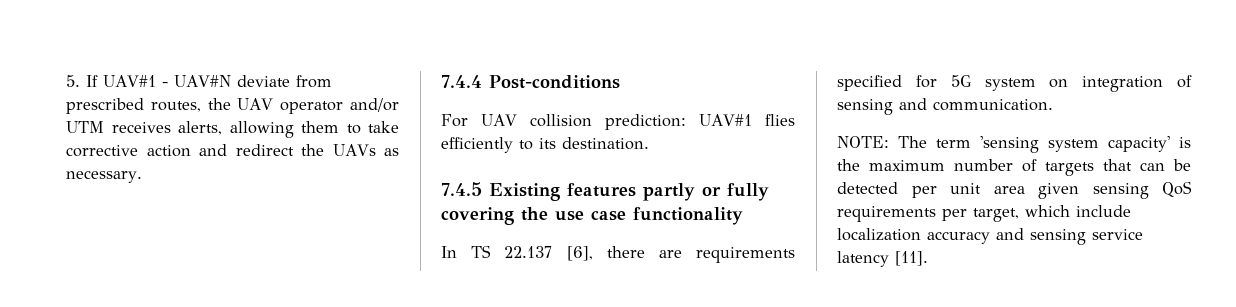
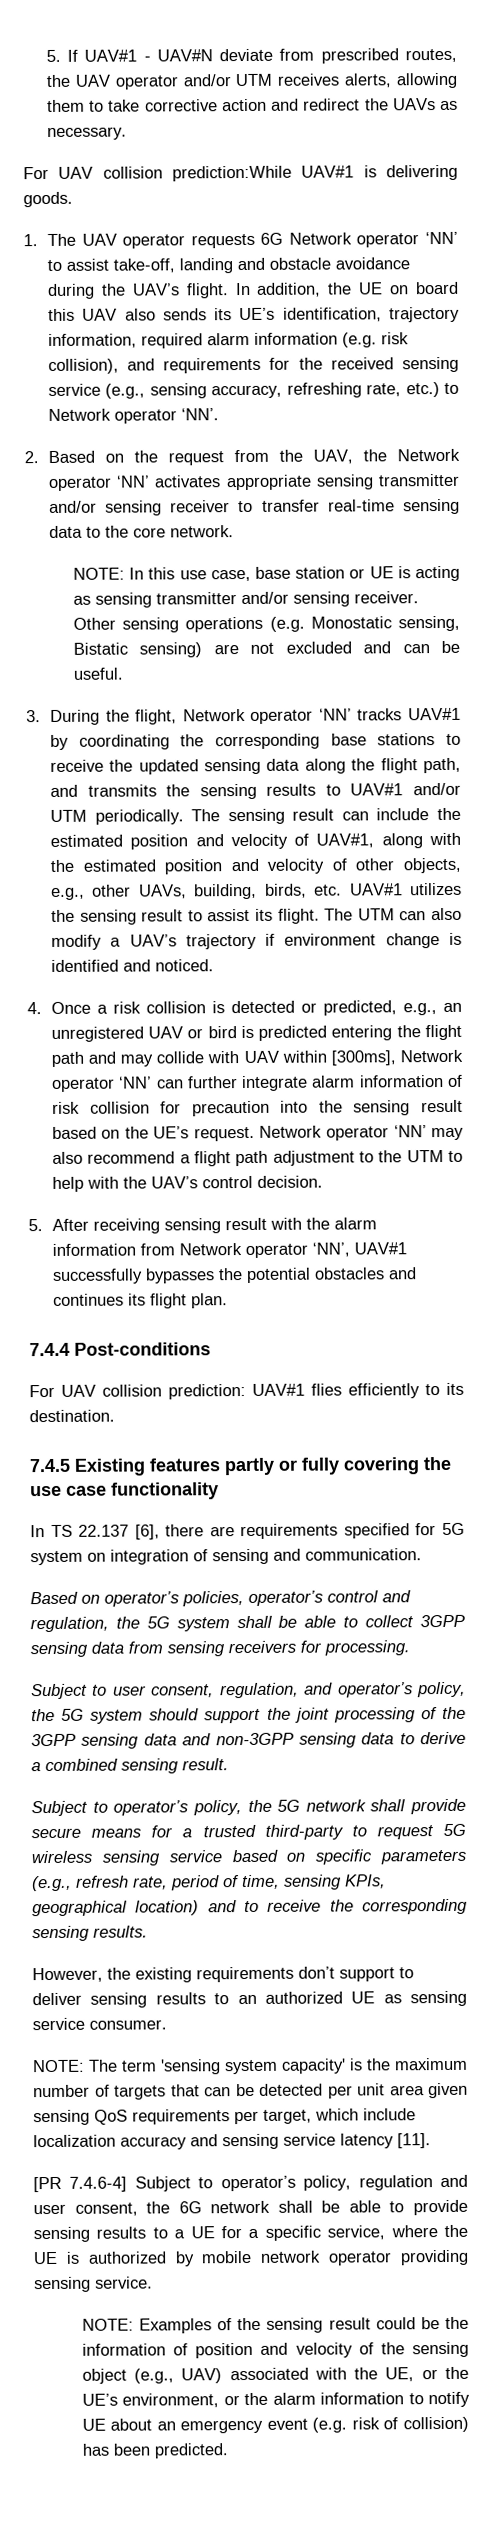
(143, 176) none -> [23,164,458,182] [23,191,73,208] [23,231,458,249] [46,257,410,274] [46,281,459,299] [47,306,460,323] [47,332,409,349] [47,356,459,374] [47,382,459,399] [47,408,219,424] [24,448,460,466] [47,473,460,491] [48,498,460,516] [48,525,234,538] [72,565,460,582] [72,591,419,608] [72,615,460,633] [72,640,460,658] [72,667,123,680] [26,707,461,725] [49,733,461,750] [49,757,461,775] [49,782,461,800] [49,807,461,825] [49,832,461,850] [49,857,461,875] [50,882,463,900] [50,907,462,925] [50,932,462,950] [50,959,214,972] [27,1000,463,1016] [50,1024,462,1042] [50,1049,463,1067] [51,1074,463,1092] [51,1099,463,1117] [51,1125,464,1142] [51,1149,463,1167] [51,1175,323,1192] [28,1217,377,1234] [51,1242,407,1259] [51,1267,417,1284] [52,1293,228,1309] // For UAV collision prediction:While UAV#1 is delivering goods. // 1. The UAV operator requests 6G Network operator ‘NN’ to assist take-off, landing and obstacle avoidance during the UAV’s flight. In addition, the UE on board this UAV also sends its UE’s identification, trajectory information, required alarm information (e.g. risk collision), and requirements for the received sensing service (e.g., sensing accuracy, refreshing rate, etc.) to Network operator ‘NN’. // 2. Based on the request from the UAV, the Network operator ‘NN’ activates appropriate sensing transmitter and/or sensing receiver to transfer real-time sensing data to the core network. // NOTE: In this use case, base station or UE is acting as sensing transmitter and/or sensing receiver. Other sensing operations (e.g. Monostatic sensing, Bistatic sensing) are not excluded and can be useful. // 3. During the flight, Network operator ‘NN’ tracks UAV#1 by coordinating the corresponding base stations to receive the updated sensing data along the flight path, and transmits the sensing results to UAV#1 and/or UTM periodically. The sensing result can include the estimated position and velocity of UAV#1, along with the estimated position and velocity of other objects, e.g., other UAVs, building, birds, etc. UAV#1 utilizes the sensing result to assist its flight. The UTM can also modify a UAV’s trajectory if environment change is identified and noticed. // 4. Once a risk collision is detected or predicted, e.g., an unregistered UAV or bird is predicted entering the flight path and may collide with UAV within [300ms], Network operator ‘NN’ can further integrate alarm information of risk collision for precaution into the sensing result based on the UE’s request. Network operator ‘NN’ may also recommend a flight path adjustment to the UTM to help with the UAV’s control decision. // 5. After receiving sensing result with the alarm information from Network operator ‘NN’, UAV#1 successfully bypasses the potential obstacles and continues its flight plan.
(1053, 105) none -> [30,1590,411,1607] [30,1614,466,1633] [30,1640,410,1658] [31,1681,466,1700] [31,1706,466,1724] [31,1731,466,1749] [31,1758,229,1774] [31,1798,466,1817] [31,1823,466,1840] [31,1849,466,1866] [32,1874,386,1892] [32,1898,468,1917] [32,1925,148,1942] [32,1966,414,1983] [32,1990,467,2008] [32,2017,167,2031] // Based on operator’s policies, operator’s control and regulation, the 5G system shall be able to collect 3GPP sensing data from sensing receivers for processing. // Subject to user consent, regulation, and operator’s policy, the 5G system should support the joint processing of the 3GPP sensing data and non-3GPP sensing data to derive a combined sensing result. // Subject to operator’s policy, the 5G network shall provide secure means for a trusted third-party to request 5G wireless sensing service based on specific parameters (e.g., refresh rate, period of time, sensing KPIs, geographical location) and to receive the corresponding sensing results. // However, the existing requirements don’t support to deliver sensing results to an authorized UE as sensing service consumer.
(928, 258) none -> [33,2174,468,2193] [33,2199,468,2216] [33,2224,468,2243] [33,2249,469,2267] [34,2276,153,2293] [81,2316,469,2334] [81,2341,470,2359] [81,2366,469,2384] [81,2391,470,2408] [81,2416,469,2434] [81,2443,228,2459] // [PR 7.4.6-4] Subject to operator’s policy, regulation and user consent, the 6G network shall be able to provide sensing results to a UE for a specific service, where the UE is authorized by mobile network operator providing sensing service. // NOTE: Examples of the sensing result could be the information of position and velocity of the sensing object (e.g., UAV) associated with the UE, or the UE’s environment, or the alarm information to notify UE about an emergency event (e.g. risk of collision) has been predicted.

